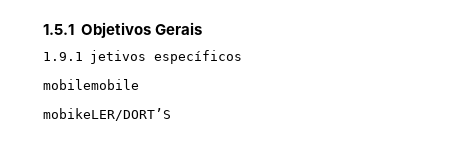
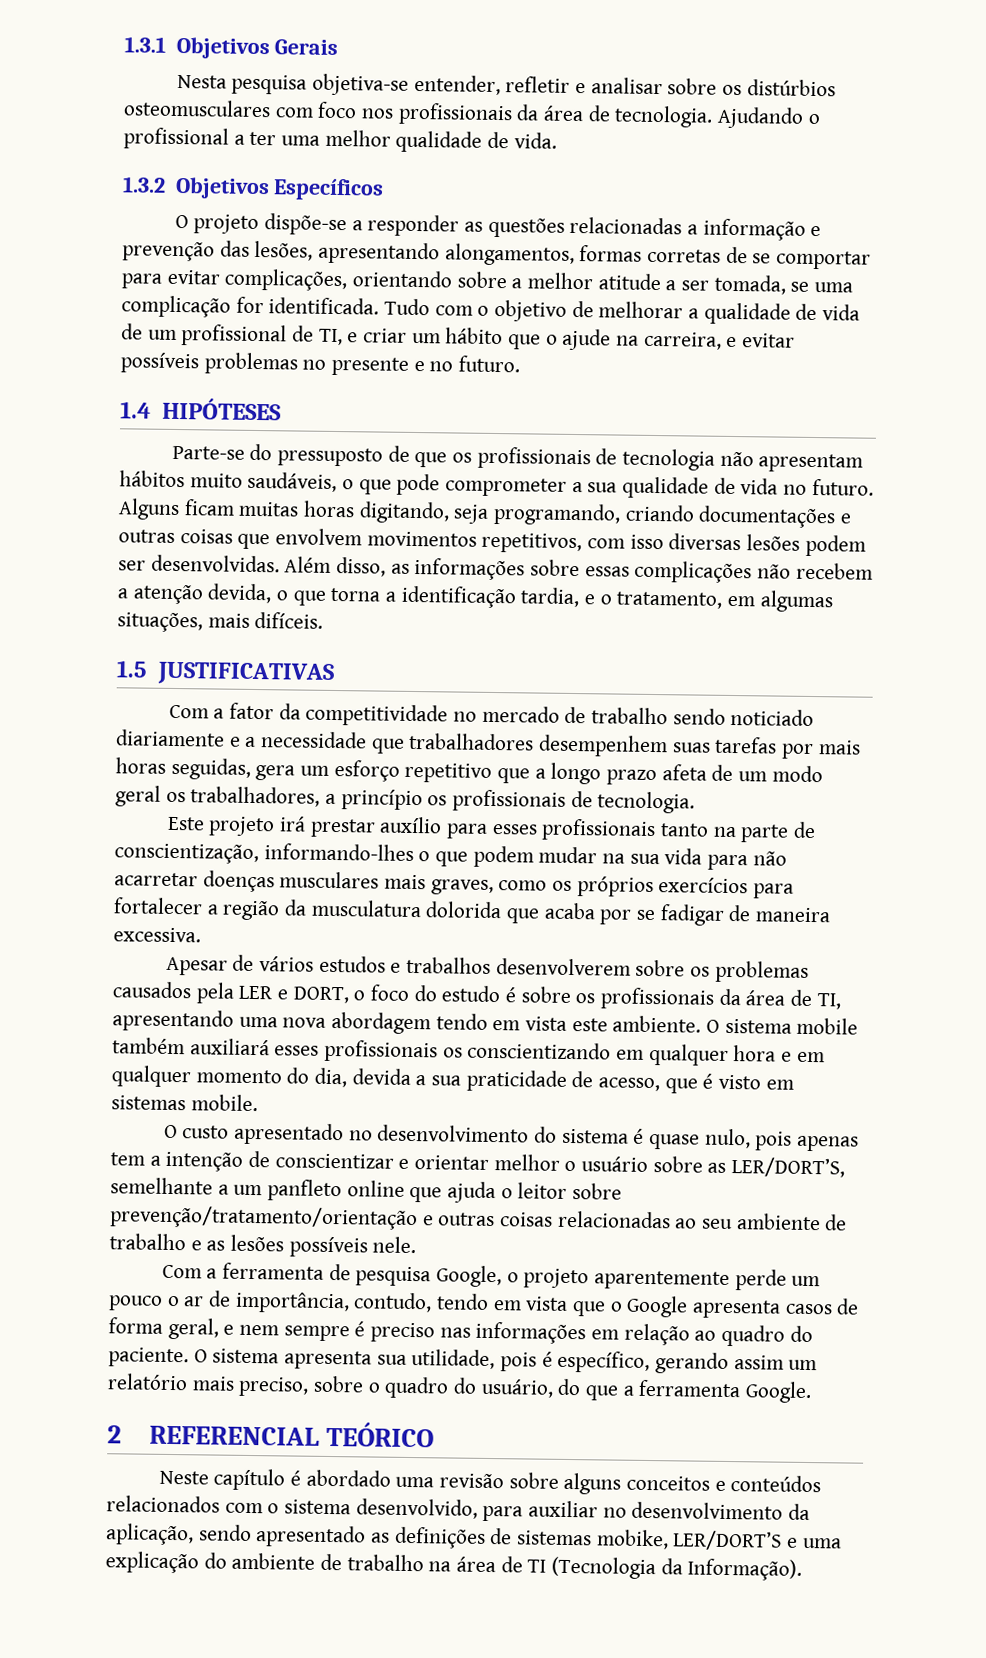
[43,24,74,35] 1.5.1 -> [124,36,166,53] 1.3.1
[43,50,242,64] [43,79,139,90] [43,108,171,121] 1.9.1 jetivos específicos // mobilemobile // mobikeLER/DORT’S -> [176,73,836,97] [123,99,821,129] [123,127,557,153] [122,176,385,201] [174,213,822,241] [122,240,872,270] [121,268,854,295] [121,295,861,325] [121,323,796,351] [120,352,521,376] [120,397,281,421] [171,443,864,473] [119,470,874,499] [118,498,852,529] [118,528,866,557] [118,554,873,584] [117,583,834,613] [117,611,324,633] [116,660,335,686] [168,702,815,727] [116,729,861,760] [115,757,823,786] [115,785,696,814] [166,816,817,843] [114,843,787,871] [114,870,795,899] [113,897,832,926] [113,927,201,943] [165,954,809,983] [112,981,841,1010] [112,1009,859,1035] [112,1037,825,1066] [111,1065,794,1094] [111,1094,258,1112] [163,1122,860,1152] [110,1150,846,1178] [110,1177,623,1204] [109,1205,848,1231] [109,1233,417,1258] [161,1262,821,1291] [108,1290,860,1319] [108,1317,813,1347] [108,1347,818,1375] [107,1373,813,1404] [107,1421,435,1448] [158,1468,822,1495] [106,1495,811,1522] [105,1523,842,1551] [105,1551,803,1581] Nesta pesquisa objetiva-se entender, refletir e analisar sobre os distúrbios osteomusculares com foco nos profissionais da área de tecnologia. Ajudando o profissional a ter uma melhor qualidade de vida. // 1.3.2 Objetivos Específicos // O projeto dispõe-se a responder as questões relacionadas a informação e prevenção das lesões, apresentando alongamentos, formas corretas de se comportar para evitar complicações, orientando sobre a melhor atitude a ser tomada, se uma complicação for identificada. Tudo com o objetivo de melhorar a qualidade de vida de um profissional de TI, e criar um hábito que o ajude na carreira, e evitar possíveis problemas no presente e no futuro. // 1.4 HIPÓTESES // Parte-se do pressuposto de que os profissionais de tecnologia não apresentam hábitos muito saudáveis, o que pode comprometer a sua qualidade de vida no futuro. Alguns ficam muitas horas digitando, seja programando, criando documentações e outras coisas que envolvem movimentos repetitivos, com isso diversas lesões podem ser desenvolvidas. Além disso, as informações sobre essas complicações não recebem a atenção devida, o que torna a identificação tardia, e o tratamento, em algumas situações, mais difíceis. // 1.5 JUSTIFICATIVAS // Com a fator da competitividade no mercado de trabalho sendo noticiado diariamente e a necessidade que trabalhadores desempenhem suas tarefas por mais horas seguidas, gera um esforço repetitivo que a longo prazo afeta de um modo geral os trabalhadores, a princípio os profissionais de tecnologia. // Este projeto irá prestar auxílio para esses profissionais tanto na parte de conscientização, informando-lhes o que podem mudar na sua vida para não acarretar doenças musculares mais graves, como os próprios exercícios para fortalecer a região da musculatura dolorida que acaba por se fadigar de maneira excessiva. // Apesar de vários estudos e trabalhos desenvolverem sobre os problemas causados pela LER e DORT, o foco do estudo é sobre os profissionais da área de TI, apresentando uma nova abordagem tendo em vista este ambiente. O sistema mobile também auxiliará esses profissionais os conscientizando em qualquer hora e em qualquer momento do dia, devida a sua praticidade de acesso, que é visto em sistemas mobile. // O custo apresentado no desenvolvimento do sistema é quase nulo, pois apenas tem a intenção de conscientizar e orientar melhor o usuário sobre as LER/DORT’S, semelhante a um panfleto online que ajuda o leitor sobre prevenção/tratamento/orientação e outras coisas relacionadas ao seu ambiente de trabalho e as lesões possíveis nele. // Com a ferramenta de pesquisa Google, o projeto aparentemente perde um pouco o ar de importância, contudo, tendo em vista que o Google apresenta casos de forma geral, e nem sempre é preciso nas informações em relação ao quadro do paciente. O sistema apresenta sua utilidade, pois é específico, gerando assim um relatório mais preciso, sobre o quadro do usuário, do que a ferramenta Google. // 2 REFERENCIAL TEÓRICO // Neste capítulo é abordado uma revisão sobre alguns conceitos e conteúdos relacionados com o sistema desenvolvido, para auxiliar no desenvolvimento da aplicação, sendo apresentado as definições de sistemas mobike, LER/DORT’S e uma explicação do ambiente de trabalho na área de TI (Tecnologia da Informação).

